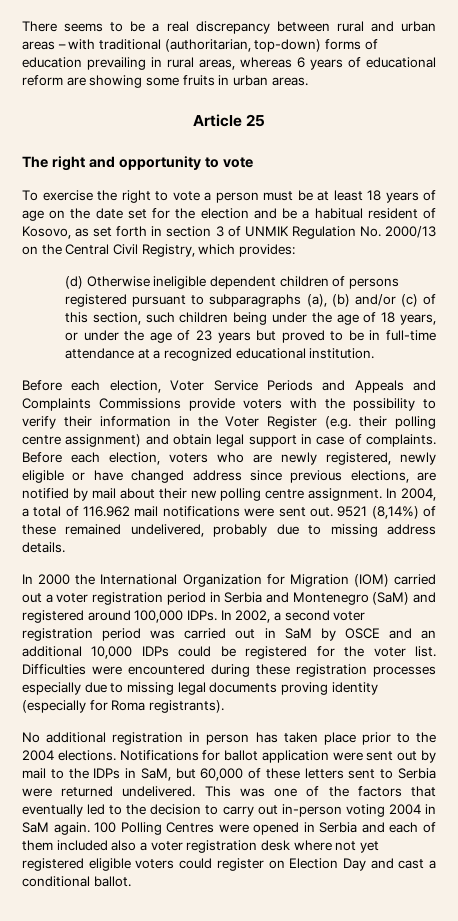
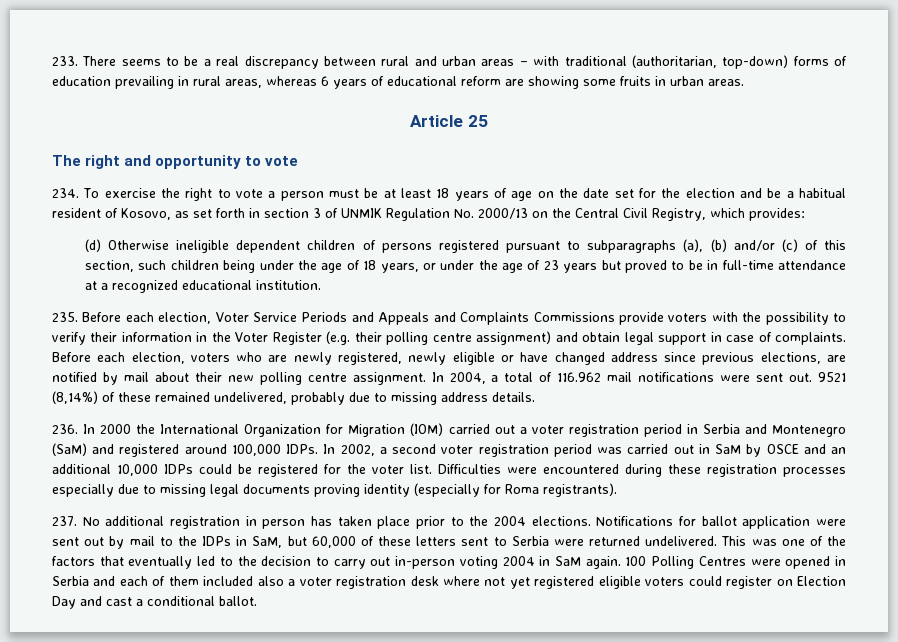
(22, 26) none -> [52,56,78,66] 233.
(253, 162) none -> [52,188,79,198] 234.
(375, 353) none -> [52,312,78,322] 235.
(65, 547) none -> [52,424,78,434] 236.
(224, 706) none -> [52,516,77,526] 237.

